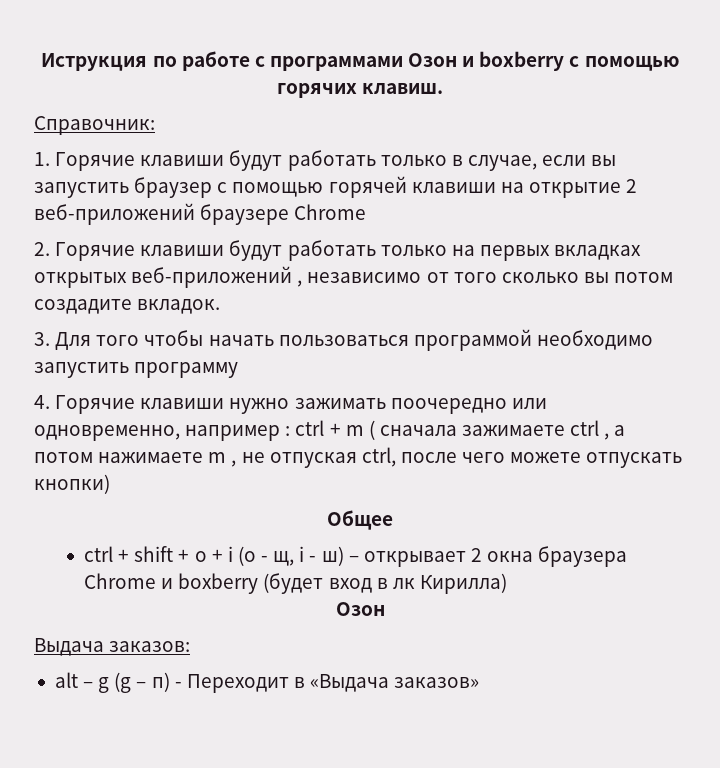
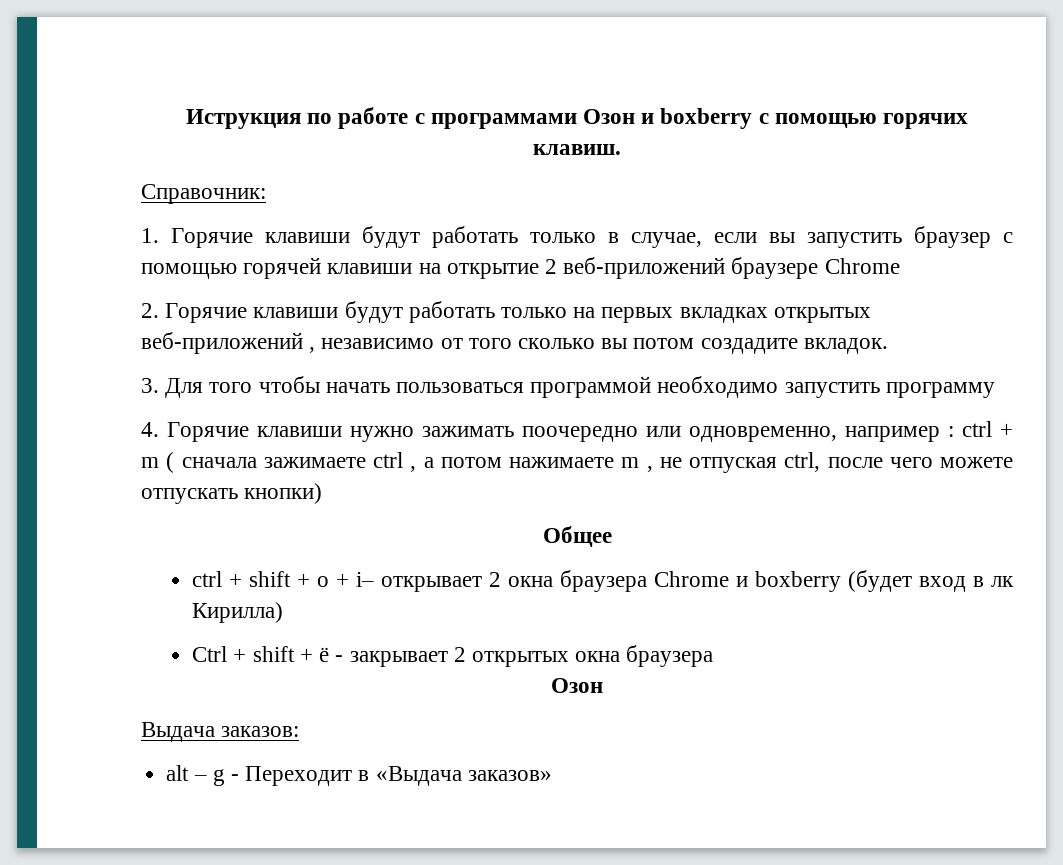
[227,546,359,566] i (o - щ, i - ш) – -> [356,572,375,587] i–
(507, 583) none -> [192,645,714,667] // Ctrl + shift + ё - закрывает 2 открытых окна браузера
[114,672,170,693] (g – п) -> (225, 777) none

